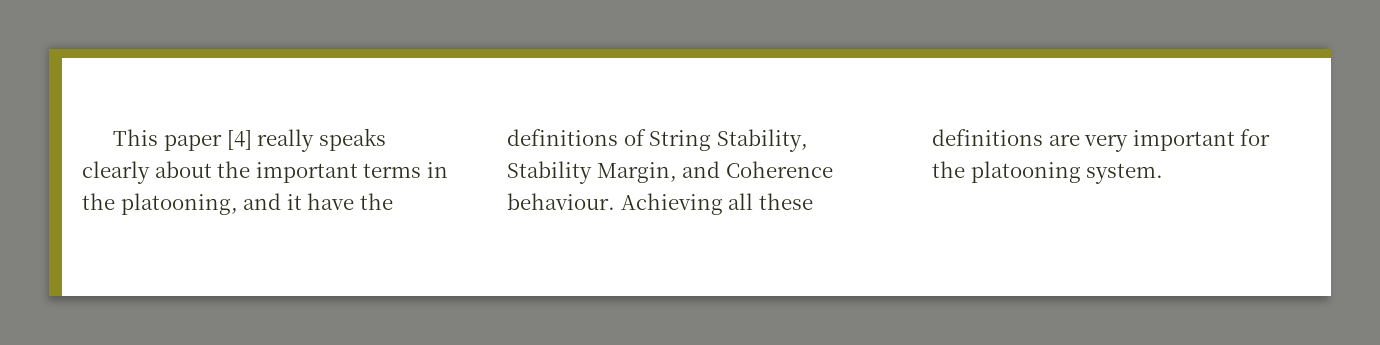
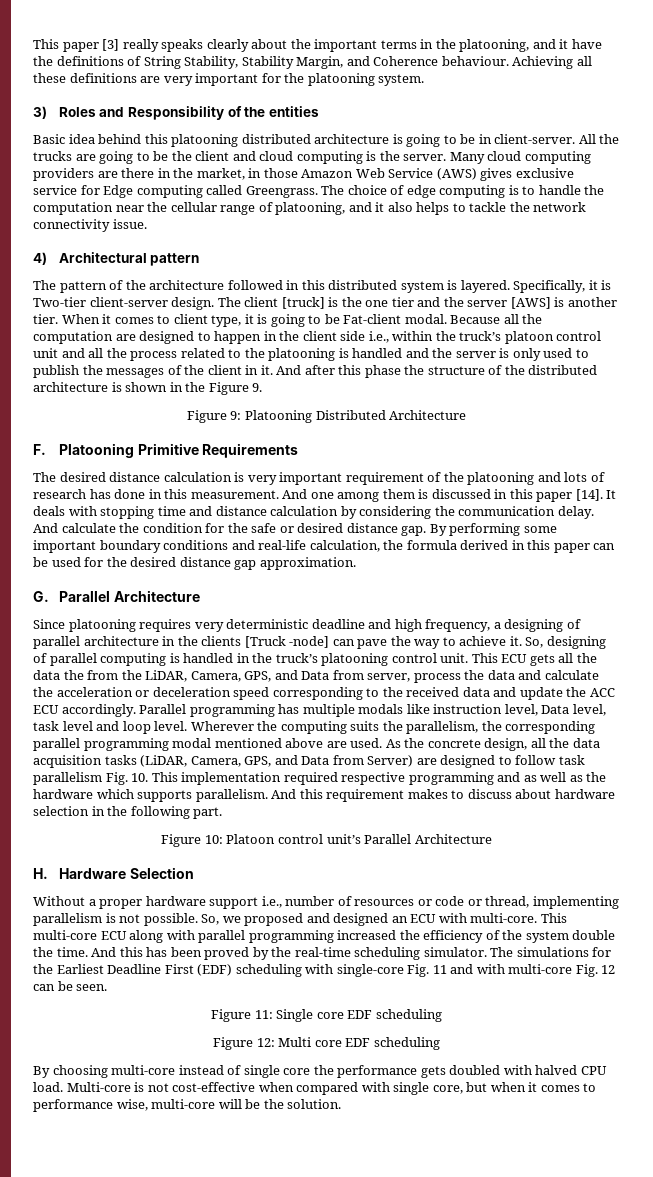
[226,130,252,150] [4] -> [102,39,120,51] [3]
(1164, 173) none -> [33,106,320,120] [33,134,620,147] [33,151,591,164] [33,168,574,181] [33,185,605,198] [33,202,587,215] [33,219,147,232] [33,252,200,266] [33,280,612,293] [33,297,617,310] [33,314,543,327] [33,331,602,344] [33,348,589,361] [33,365,598,378] [33,382,263,395] [186,410,467,423] [33,443,299,458] [33,472,605,485] [33,489,617,502] [33,506,594,519] [33,523,557,536] [33,540,616,553] [33,557,356,570] [33,590,200,602] [33,619,581,632] [33,636,606,649] [33,653,597,666] [33,670,599,683] [33,687,615,700] [33,704,606,717] [33,721,596,734] [33,738,600,751] [33,755,585,768] [33,772,607,785] [33,789,615,802] [33,806,223,819] [161,834,492,847] [33,867,194,879] [33,896,619,909] [33,913,567,926] [33,930,616,943] [33,947,612,960] [33,964,616,977] [33,981,108,991] [211,1009,442,1022] [213,1037,440,1050] [33,1065,607,1078] [33,1082,597,1095] [33,1099,342,1112] // 3) Roles and Responsibility of the entities // Basic idea behind this platooning distributed architecture is going to be in client-server. All the trucks are going to be the client and cloud computing is the server. Many cloud computing providers are there in the market, in those Amazon Web Service (AWS) gives exclusive service for Edge computing called Greengrass. The choice of edge computing is to handle the computation near the cellular range of platooning, and it also helps to tackle the network connectivity issue. // 4) Architectural pattern // The pattern of the architecture followed in this distributed system is layered. Specifically, it is Two-tier client-server design. The client [truck] is the one tier and the server [AWS] is another tier. When it comes to client type, it is going to be Fat-client modal. Because all the computation are designed to happen in the client side i.e., within the truck’s platoon control unit and all the process related to the platooning is handled and the server is only used to publish the messages of the client in it. And after this phase the structure of the distributed architecture is shown in the Figure 9. // Figure 9: Platooning Distributed Architecture // F. Platooning Primitive Requirements // The desired distance calculation is very important requirement of the platooning and lots of research has done in this measurement. And one among them is discussed in this paper [14]. It deals with stopping time and distance calculation by considering the communication delay. And calculate the condition for the safe or desired distance gap. By performing some important boundary conditions and real-life calculation, the formula derived in this paper can be used for the desired distance gap approximation. // G. Parallel Architecture // Since platooning requires very deterministic deadline and high frequency, a designing of parallel architecture in the clients [Truck -node] can pave the way to achieve it. So, designing of parallel computing is handled in the truck’s platooning control unit. This ECU gets all the data the from the LiDAR, Camera, GPS, and Data from server, process the data and calculate the acceleration or deceleration speed corresponding to the received data and update the ACC ECU accordingly. Parallel programming has multiple modals like instruction level, Data level, task level and loop level. Wherever the computing suits the parallelism, the corresponding parallel programming modal mentioned above are used. As the concrete design, all the data acquisition tasks (LiDAR, Camera, GPS, and Data from Server) are designed to follow task parallelism Fig. 10. This implementation required respective programming and as well as the hardware which supports parallelism. And this requirement makes to discuss about hardware selection in the following part. // Figure 10: Platoon control unit’s Parallel Architecture // H. Hardware Selection // Without a proper hardware support i.e., number of resources or code or thread, implementing parallelism is not possible. So, we proposed and designed an ECU with multi-core. This multi-core ECU along with parallel programming increased the efficiency of the system double the time. And this has been proved by the real-time scheduling simulator. The simulations for the Earliest Deadline First (EDF) scheduling with single-core Fig. 11 and with multi-core Fig. 12 can be seen. // Figure 11: Single core EDF scheduling // Figure 12: Multi core EDF scheduling // By choosing multi-core instead of single core the performance gets doubled with halved CPU load. Multi-core is not cost-effective when compared with single core, but when it comes to performance wise, multi-core will be the solution.

